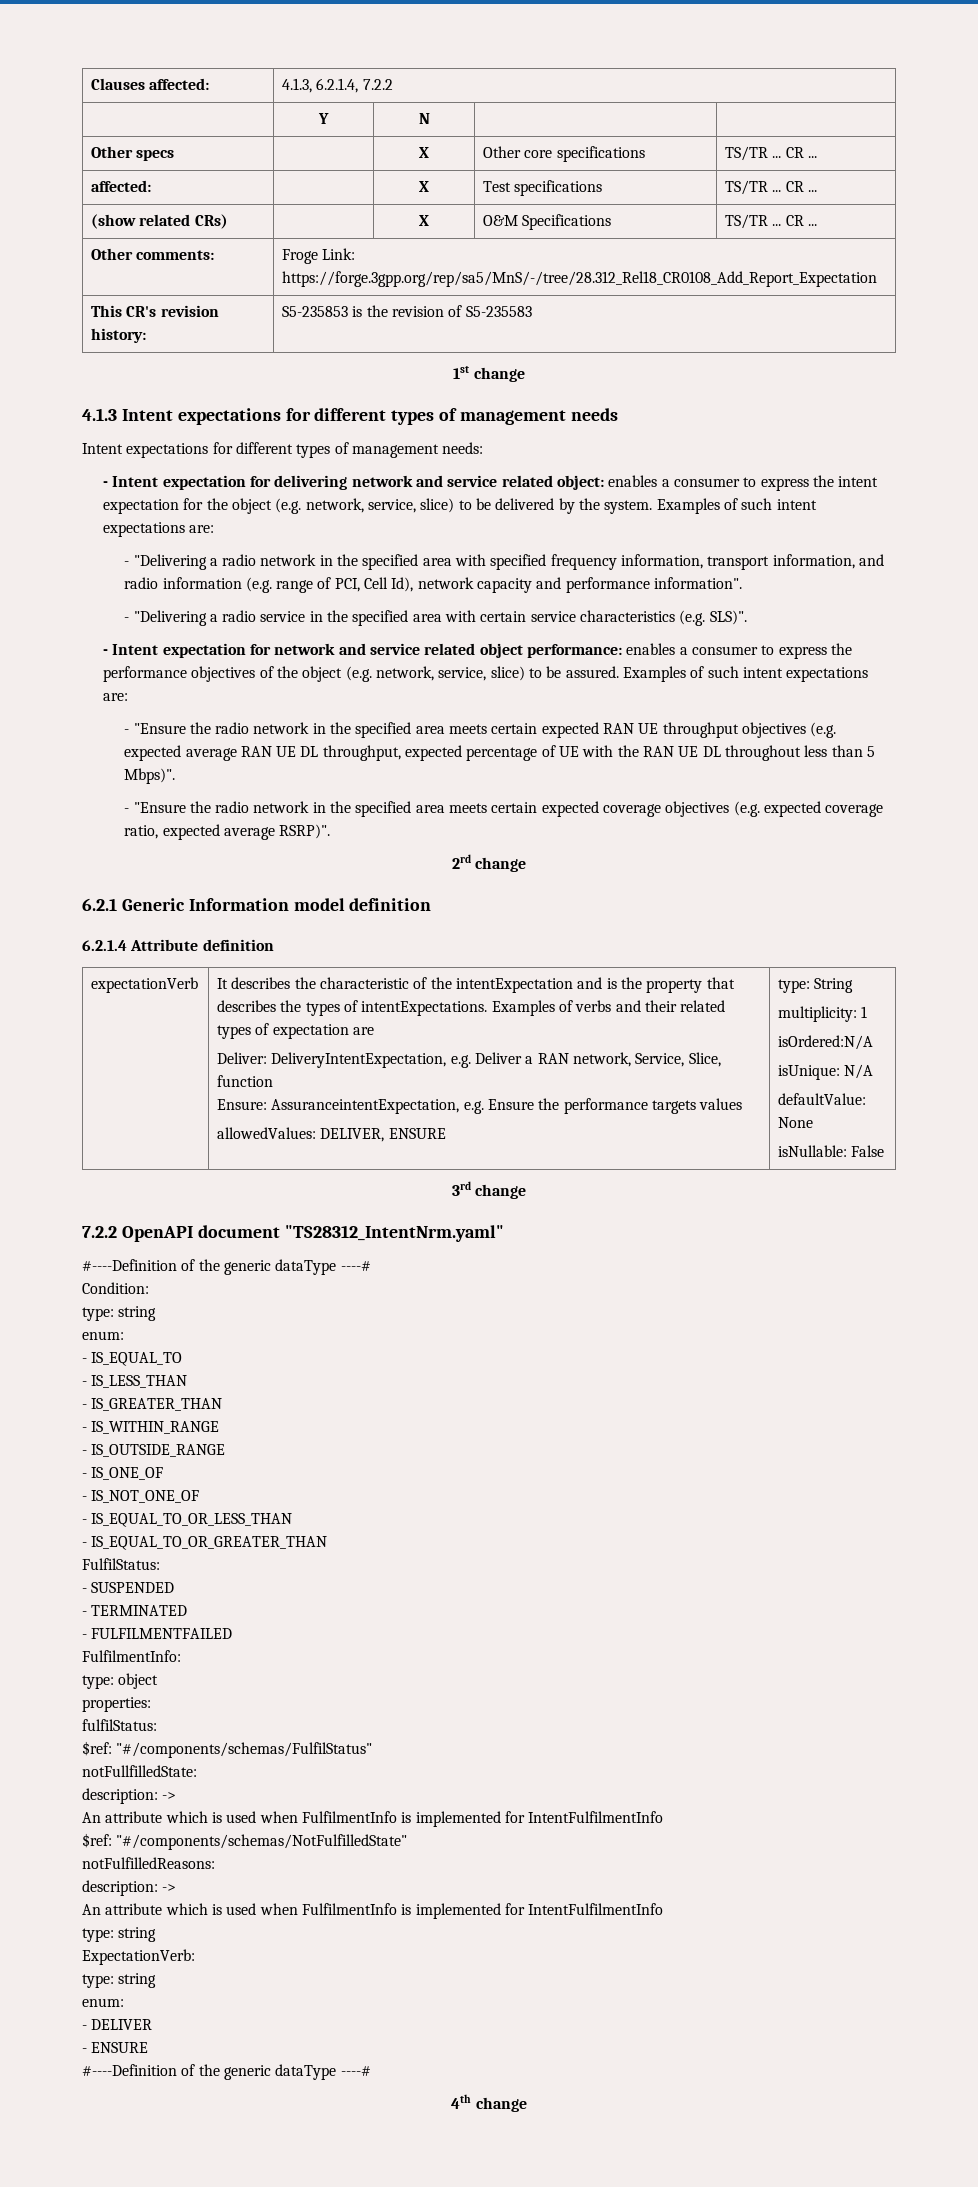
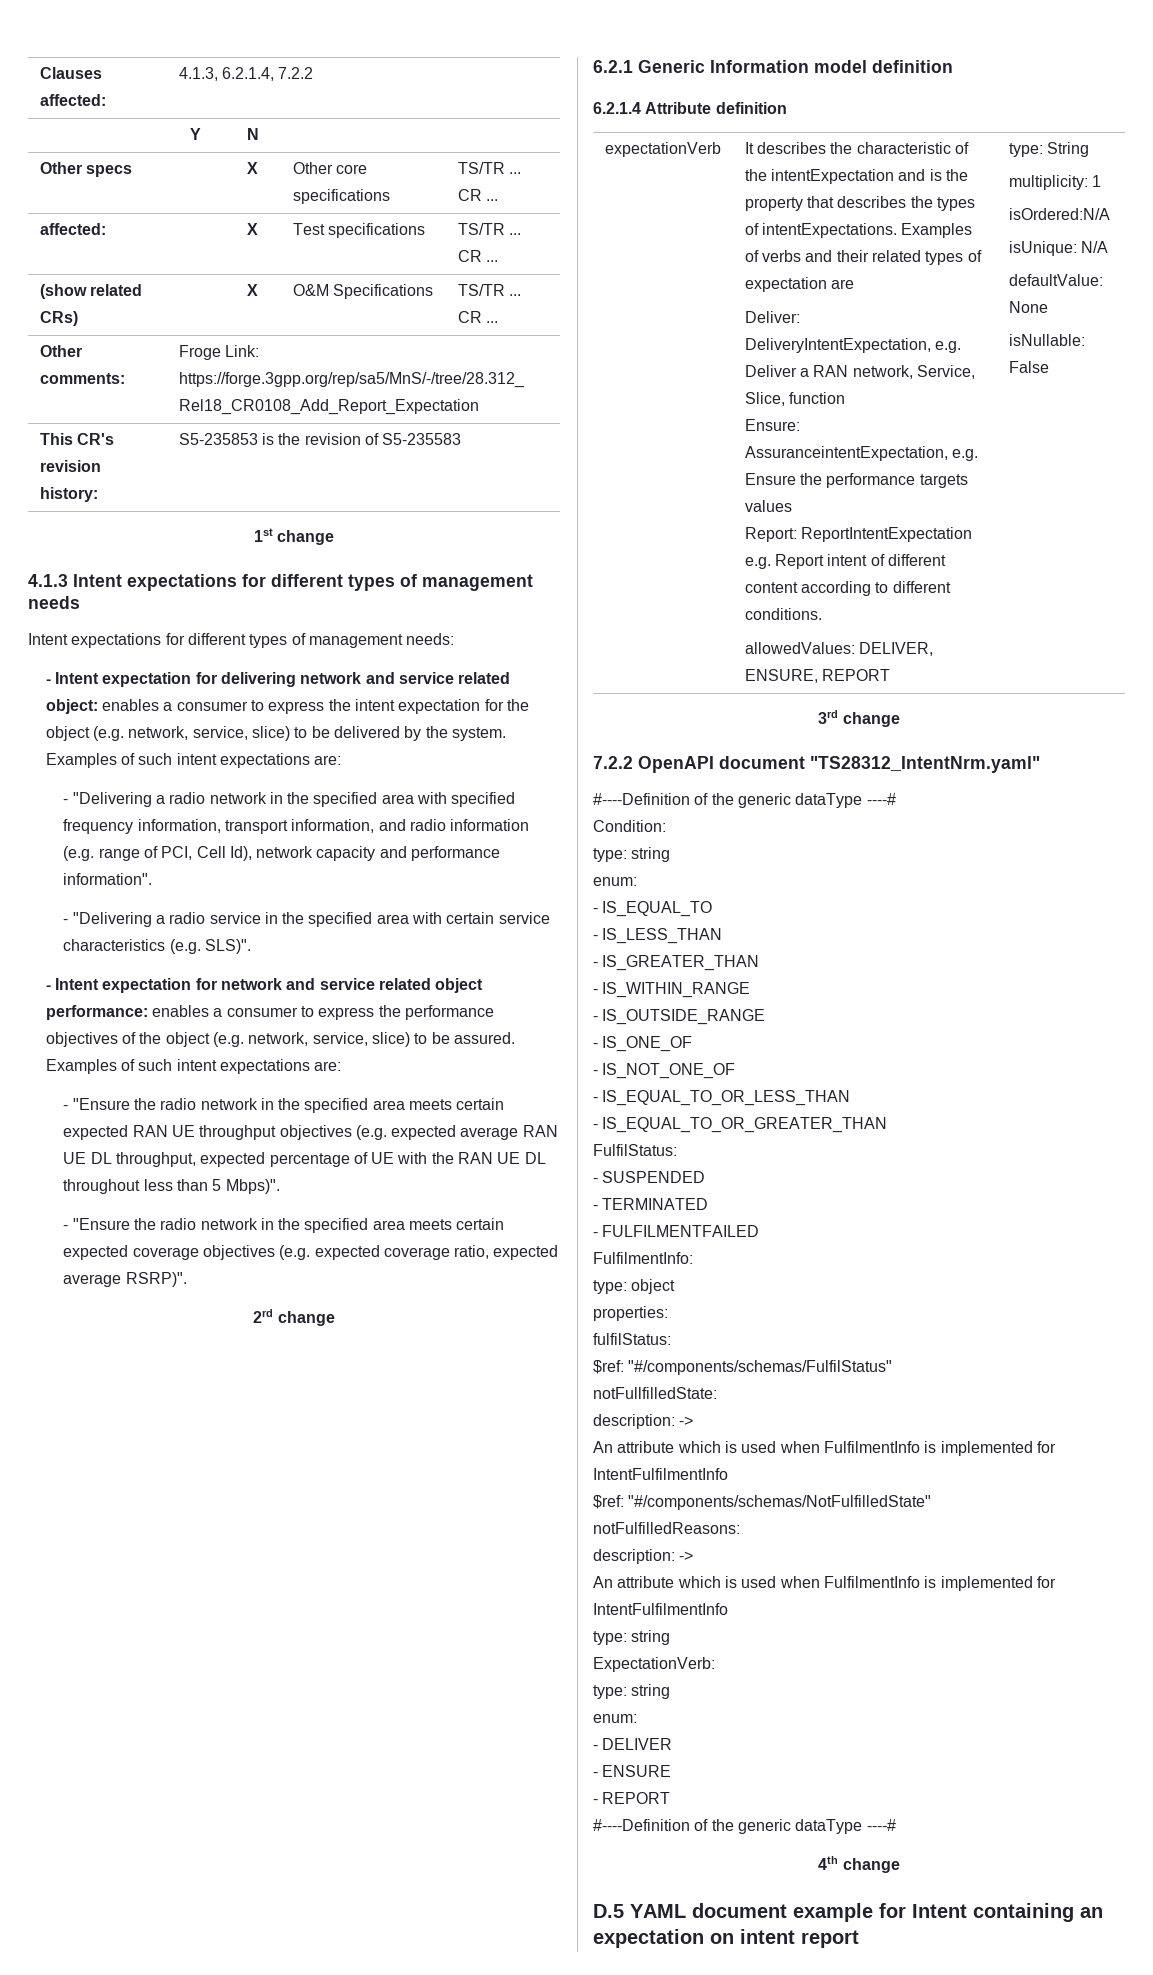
(743, 1104) none -> [744,527,972,542] [744,554,946,569] [744,581,951,596] [744,608,822,620] // Report: ReportIntentExpectation e.g. Report intent of different content according to different conditions.
[388,1128,446,1139] ENSURE -> [744,669,890,683] ENSURE, REPORT
(149, 2047) none -> [593,1792,671,1804] // - REPORT
(527, 2104) none -> [593,1903,1103,1922] [593,1929,859,1948] // D.5 YAML document example for Intent containing an expectation on intent report

